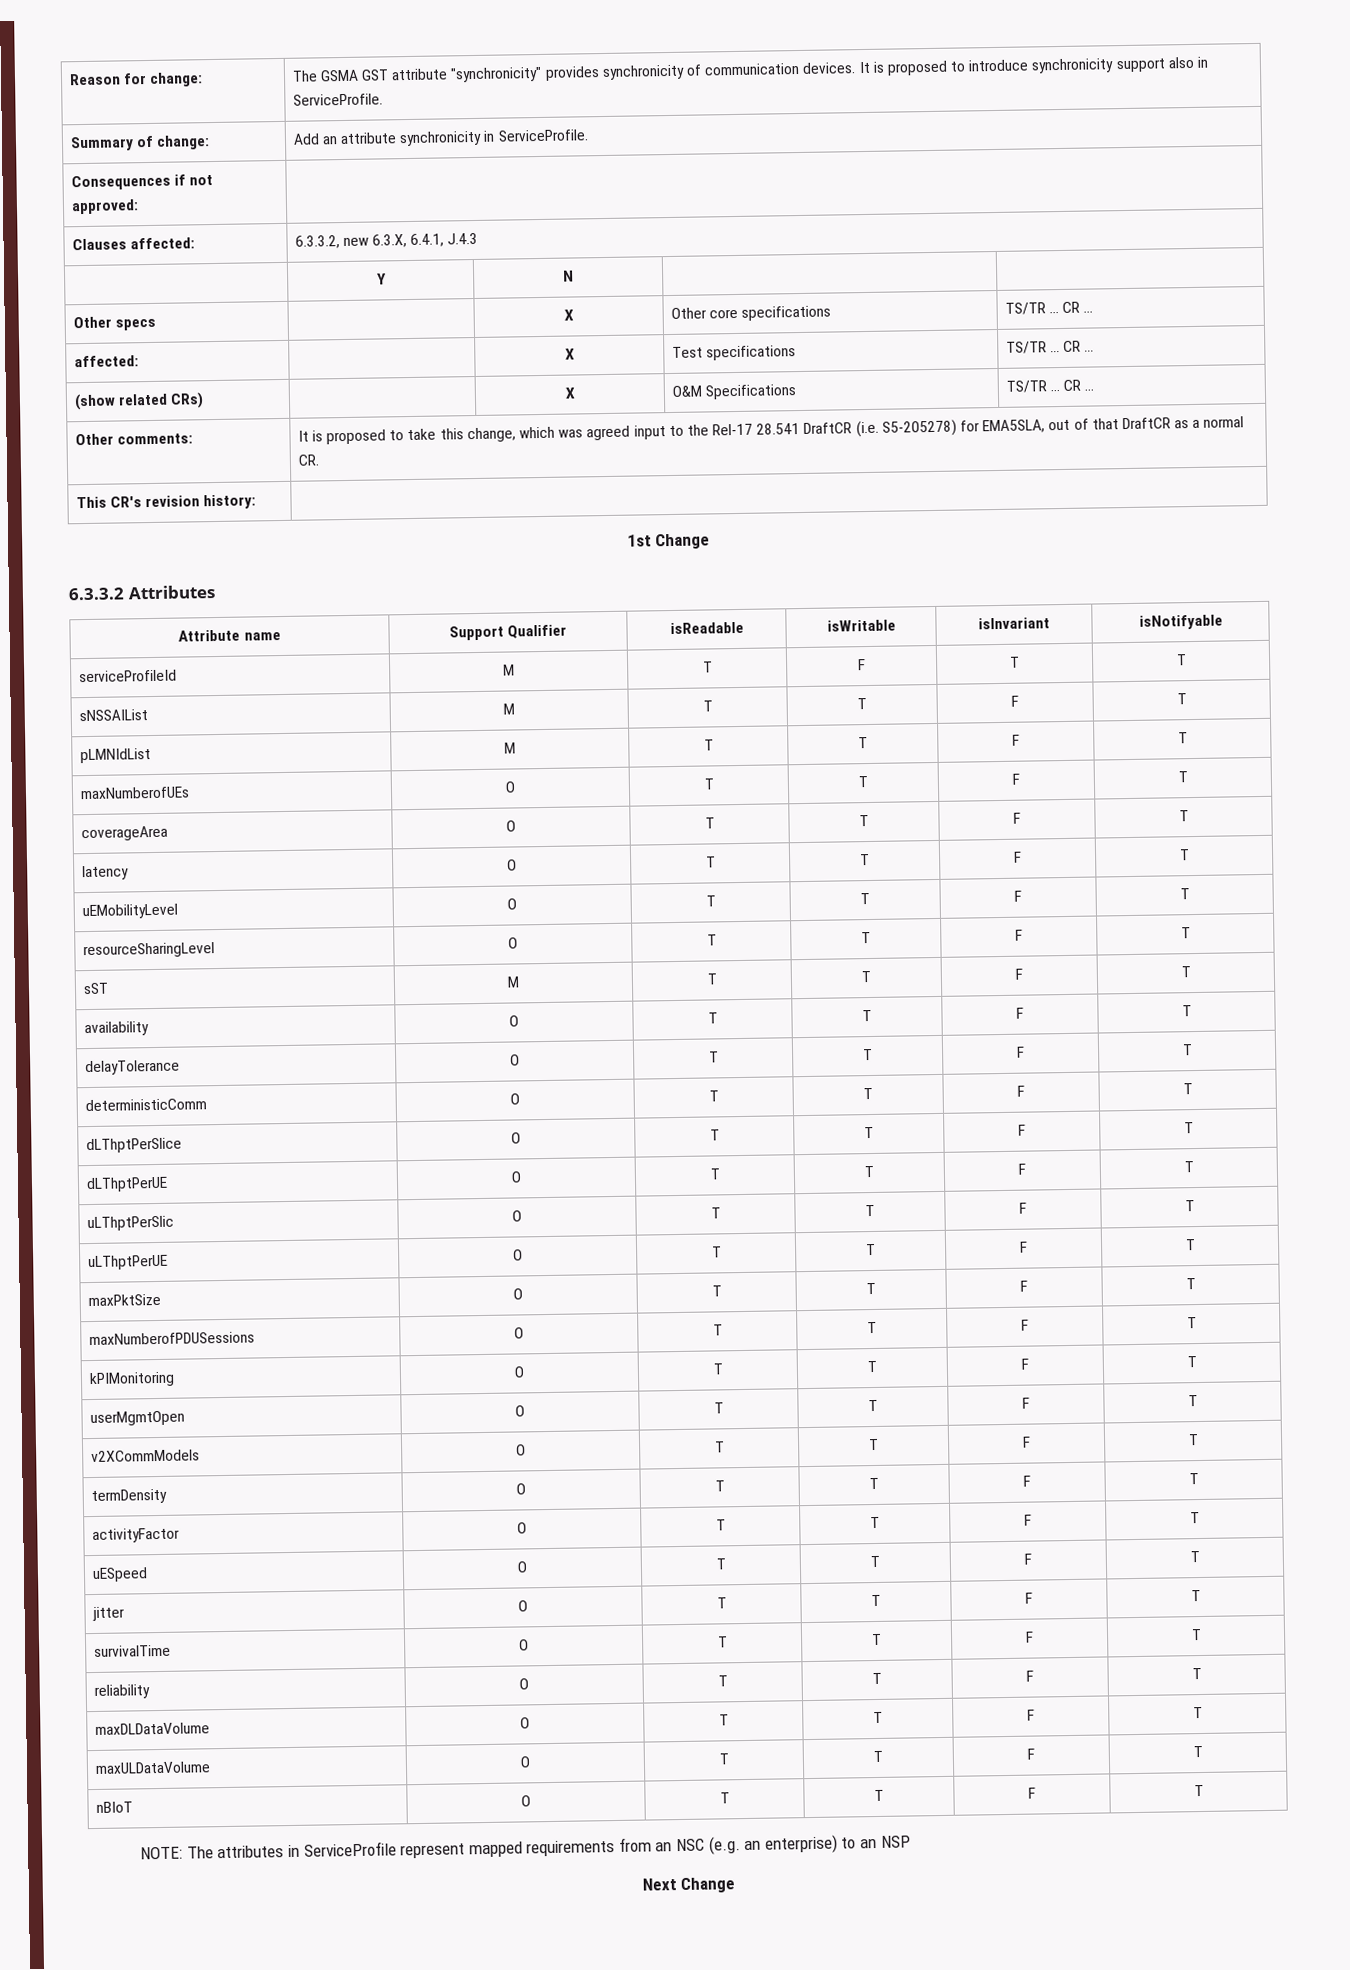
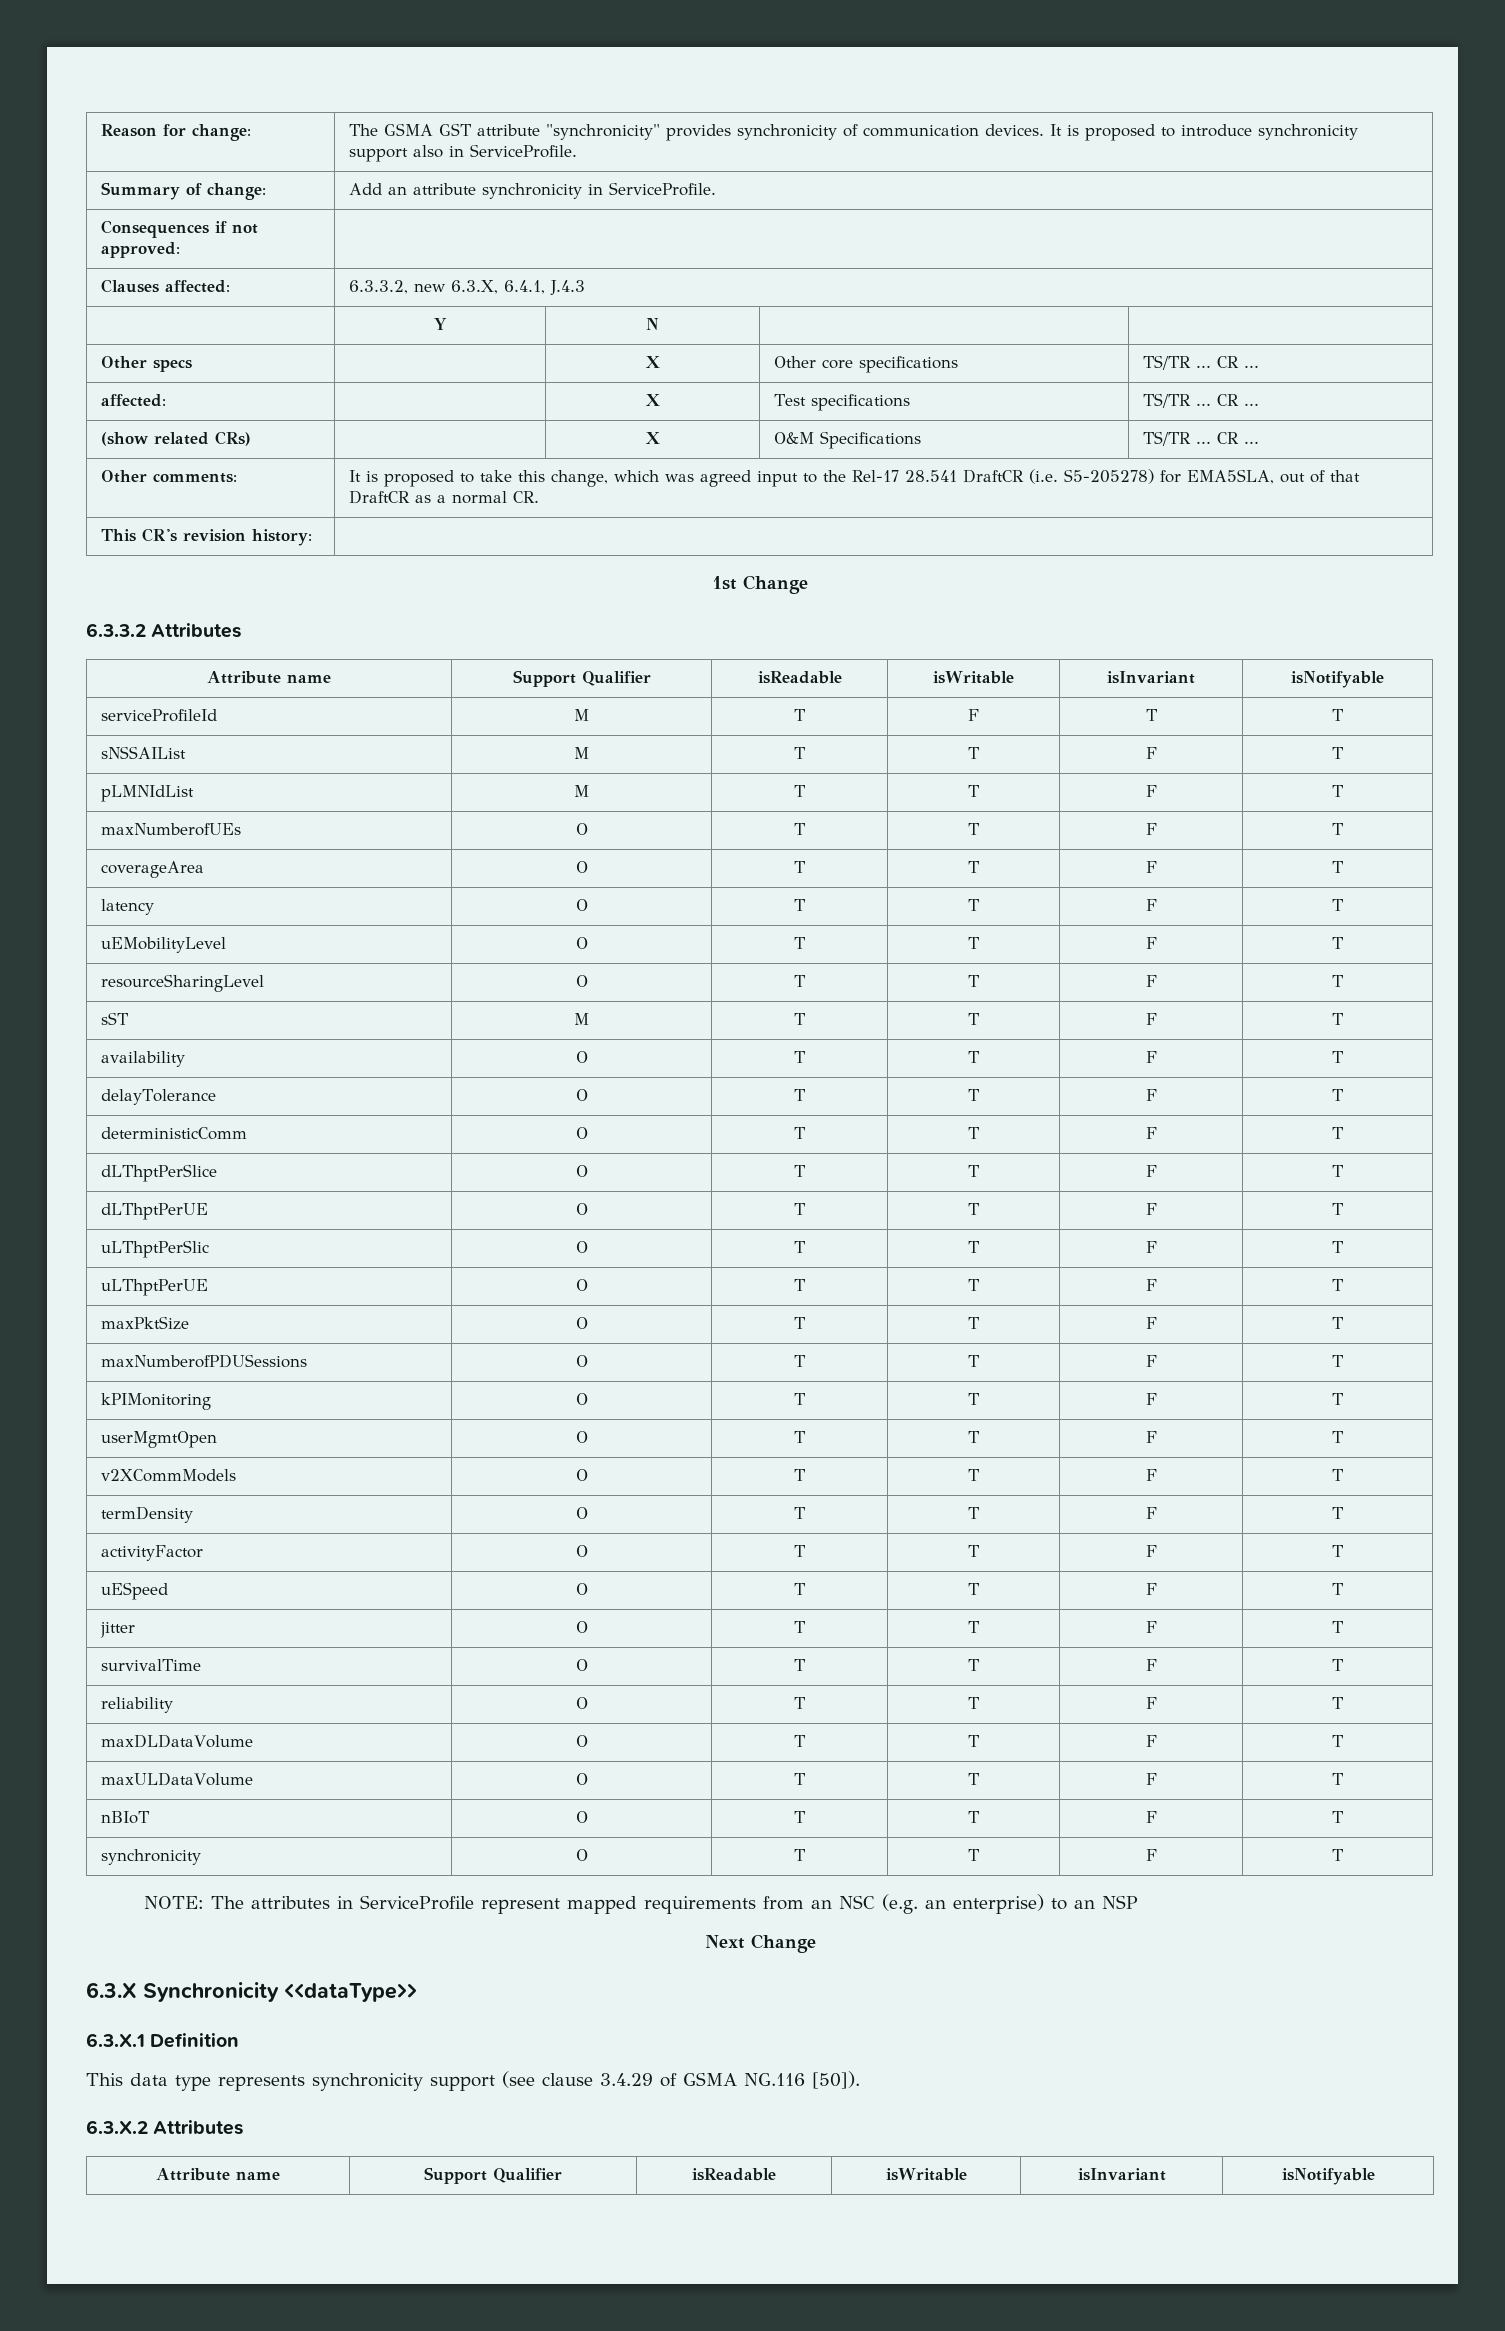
(1204, 1790) none -> [100,1849,201,1865] [575,1849,588,1861] [794,1849,805,1861] [968,1849,979,1861] [1145,1849,1157,1861] [1332,1849,1343,1861] // synchronicity | O | T | T | F | T
(736, 1885) none -> [86,1982,417,2002] [86,2033,240,2048] [86,2071,860,2091] [86,2120,244,2135] [156,2168,280,2181] [424,2167,562,2184] [692,2168,776,2181] [885,2168,967,2181] [1077,2168,1166,2181] [1281,2168,1375,2185] // 6.3.X Synchronicity <<dataType>> // 6.3.X.1 Definition // This data type represents synchronicity support (see clause 3.4.29 of GSMA NG.116 [50]). // 6.3.X.2 Attributes // Attribute name | Support Qualifier | isReadable | isWritable | isInvariant | isNotifyable

